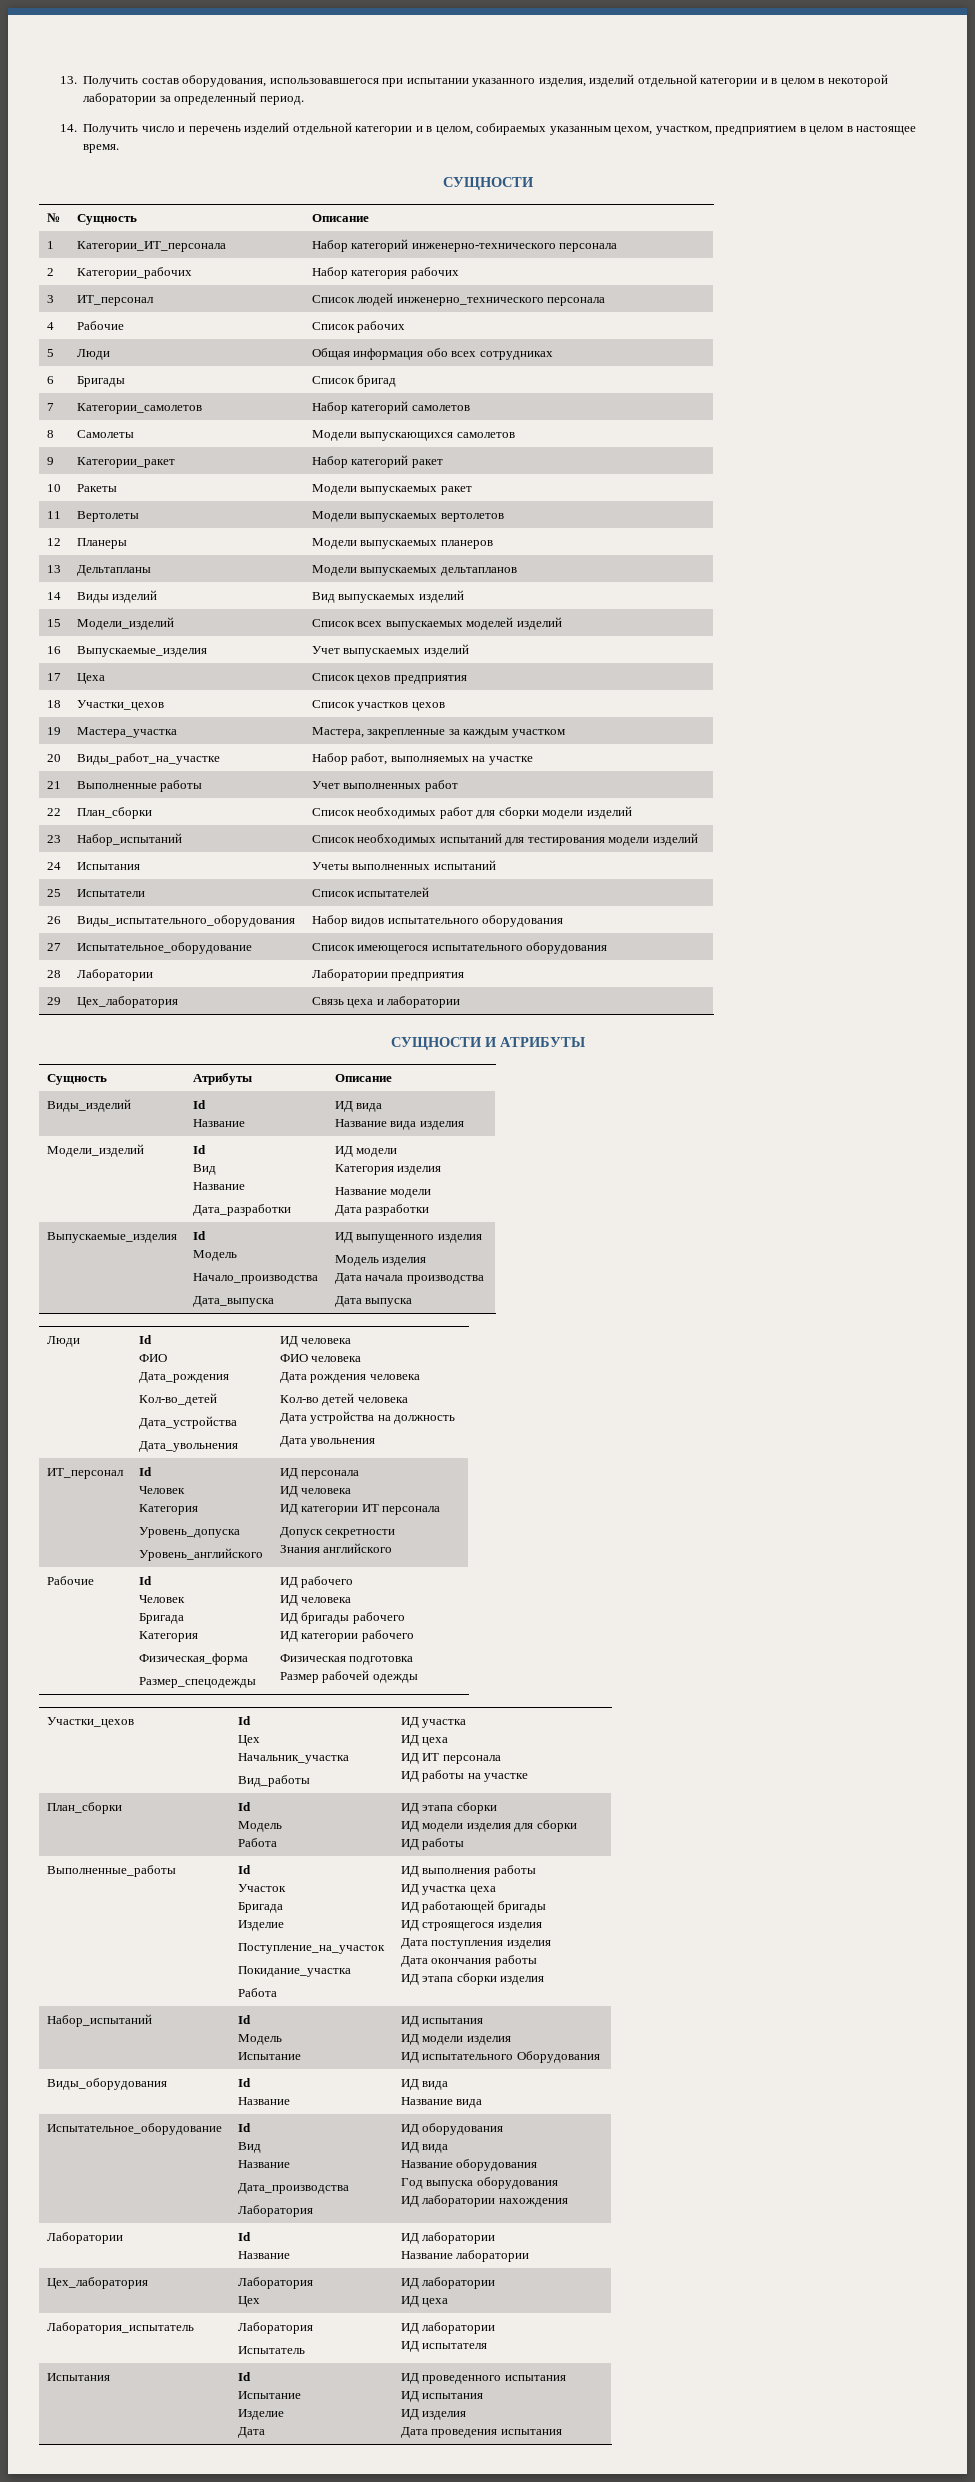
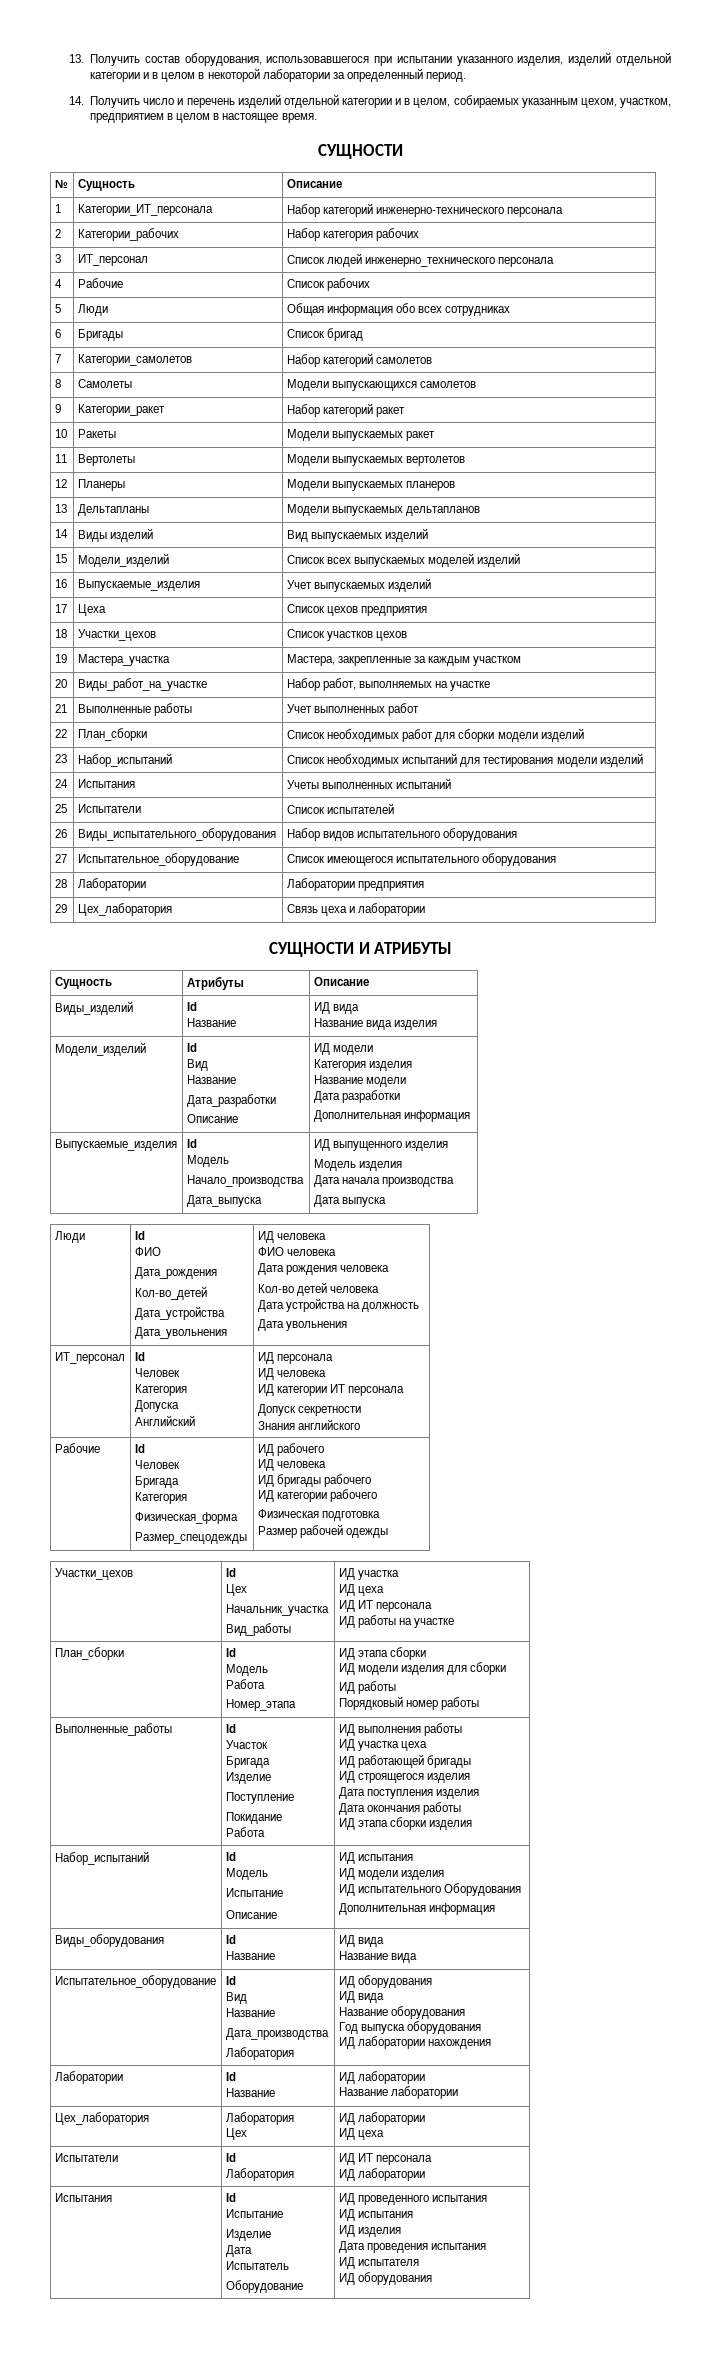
(291, 1210) none -> [186,1114,238,1123] // Описание
(430, 1210) none -> [313,1110,471,1122] // Дополнительная информация
[138,1527,240,1538] [138,1548,263,1561] Уровень_допуска // Уровень_английского -> [134,1400,179,1412] [134,1415,195,1426] Допуска // Английский
(277, 1842) none -> [225,1699,296,1711] // Номер_этапа
(465, 1844) none -> [338,1696,480,1710] // Порядковый номер работы
[237,1943,385,1954] [237,1966,351,1977] Поступление_на_участок // Покидание_участка -> [225,1792,294,1804] [225,1812,282,1824] Поступление // Покидание
(301, 2056) none -> [225,1910,277,1919] // Описание
(600, 2057) none -> [338,1903,496,1915] // Дополнительная информация
[46,2322,194,2334] [237,2322,313,2334] [237,2346,305,2354] [400,2322,496,2334] [400,2341,488,2352] Лаборатория_испытатель | Лаборатория // Испытатель | ИД лаборатории // ИД испытателя -> [54,2153,118,2162] [225,2153,236,2162] [225,2168,294,2181] [338,2153,433,2165] [338,2168,426,2181] Испытатели | Id // Лаборатория | ИД ИТ персонала // ИД лаборатории
(265, 2432) none -> [225,2261,289,2270] [225,2280,303,2293] // Испытатель // Оборудование
(562, 2432) none -> [338,2257,420,2269] [338,2272,433,2285] // ИД испытателя // ИД оборудования

